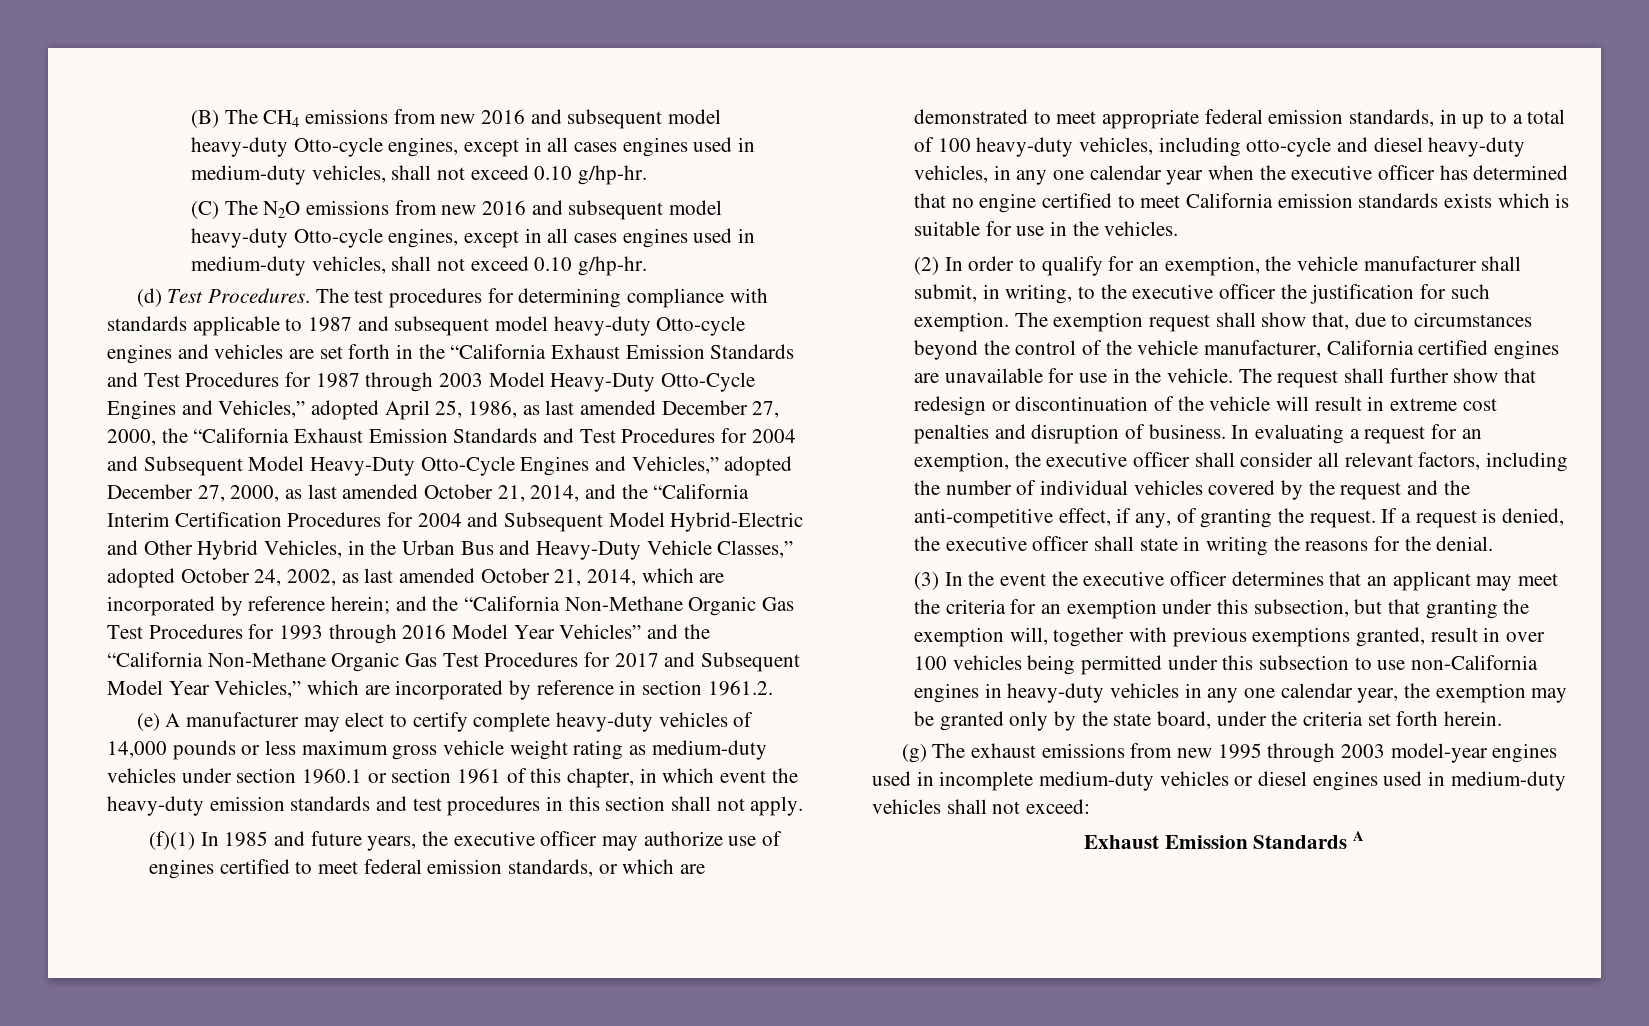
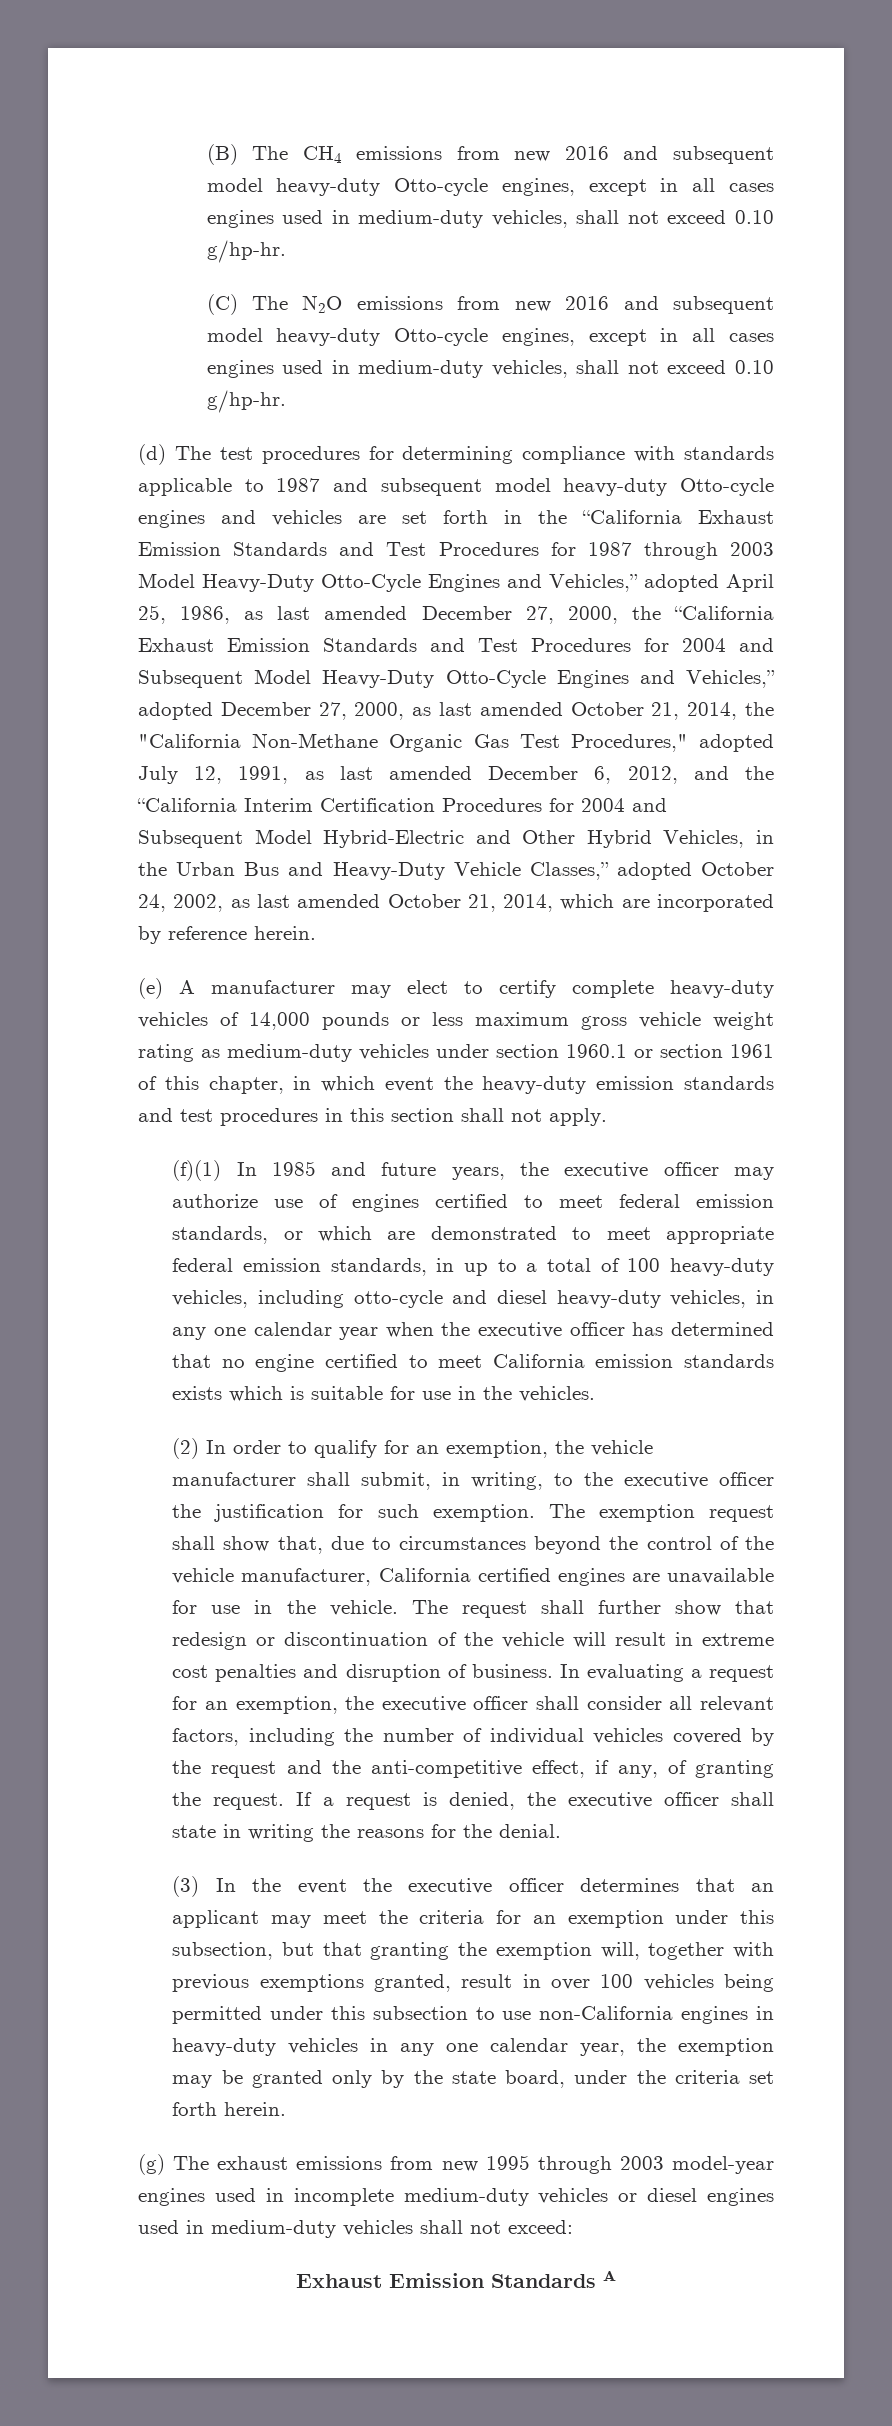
[167,288,310,303] Test Procedures. -> (166, 454) none
(580, 493) none -> [745,702,774,716] [138,733,775,752] [138,766,678,784] the "California Non-Methane Organic Gas Test Procedures," adopted July 12, 1991, as last amended December 6, 2012,
[331,596,795,616] [107,624,710,644] [107,652,801,672] [107,680,773,700] herein; and the “California Non-Methane Organic Gas Test Procedures for 1993 through 2016 Model Year Vehicles” and the “California Non-Methane Organic Gas Test Procedures for 2017 and Subsequent Model Year Vehicles,” which are incorporated by reference in section 1961.2. -> [254,926,316,940] herein.

